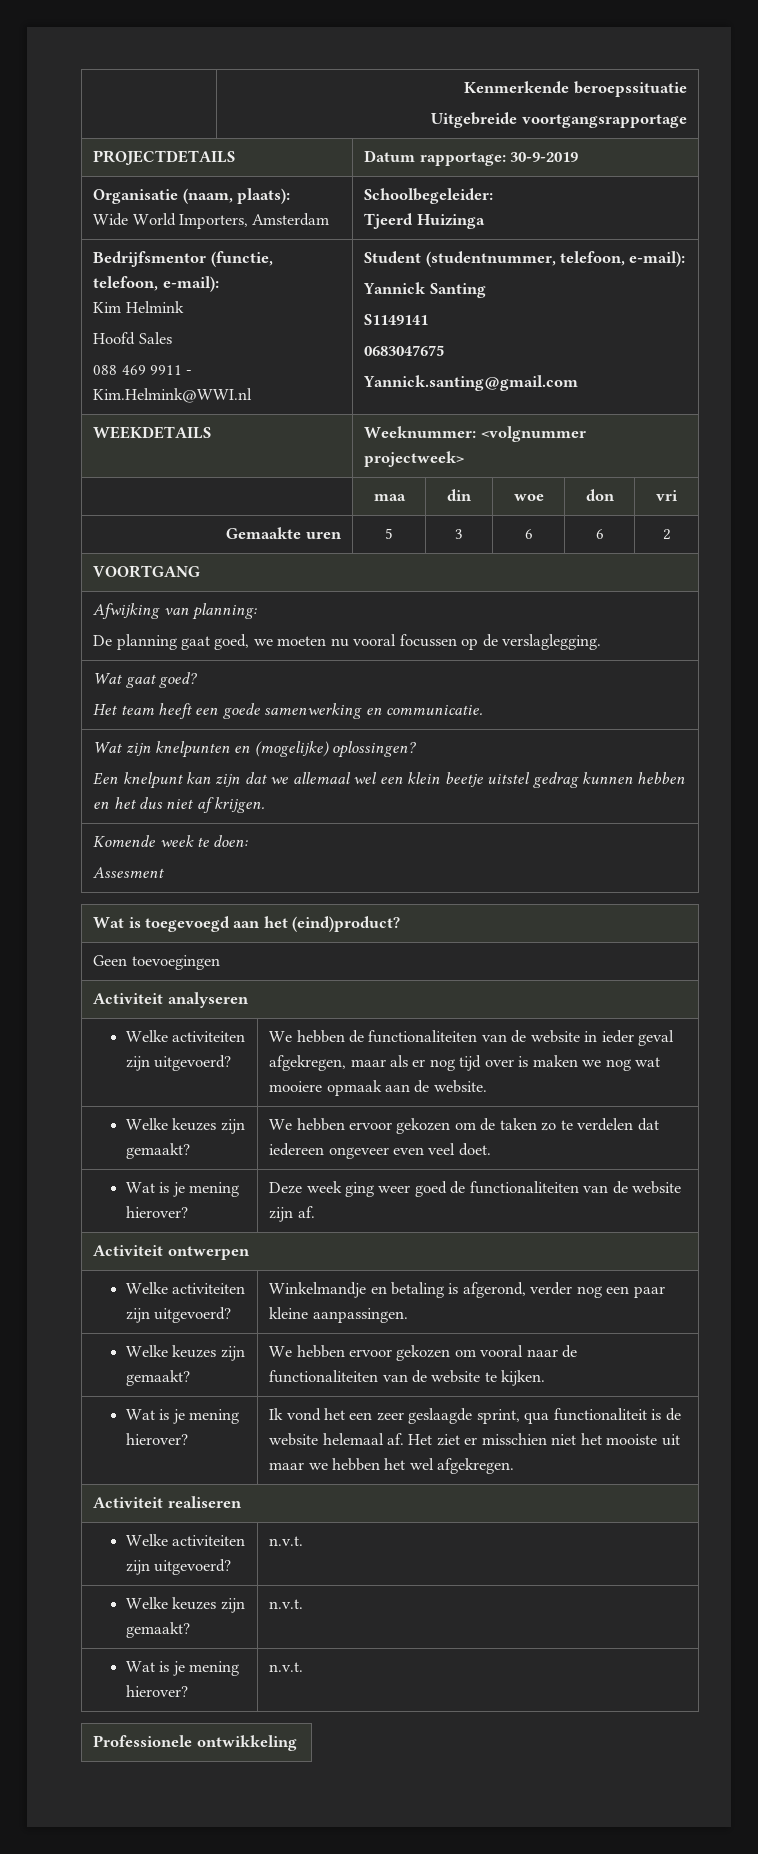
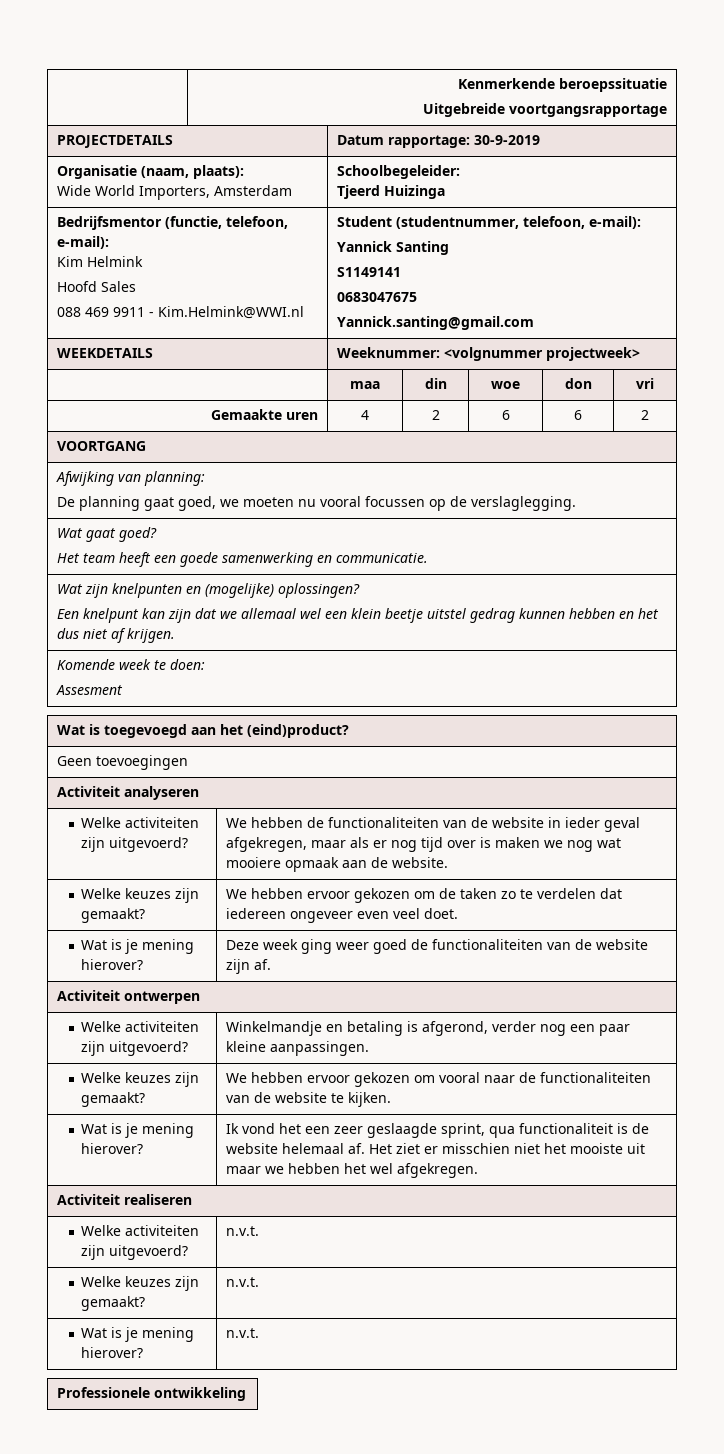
[385,528,393,539] [455,529,463,539] 5 | 3 -> [361,410,369,420] [431,410,440,420] 4 | 2

